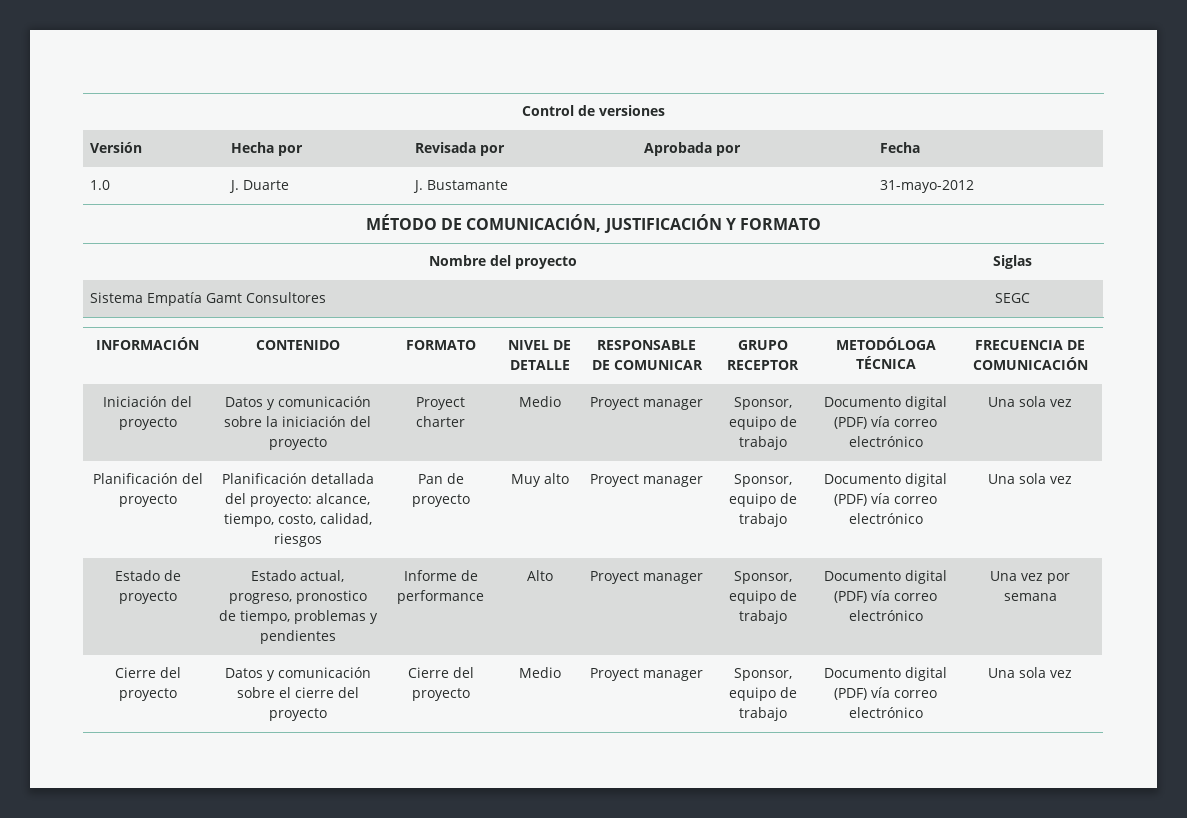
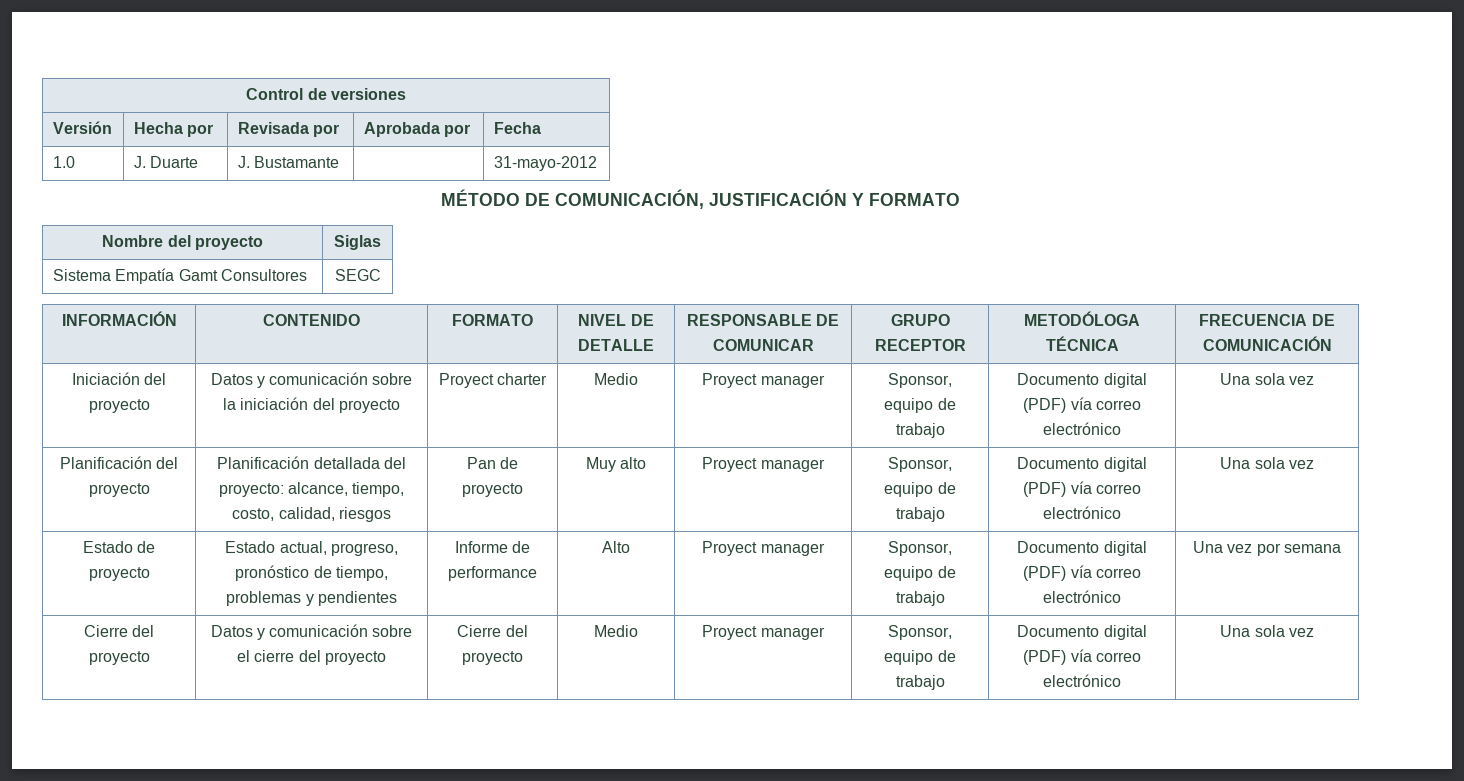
[295,590,367,604] pronostico -> [235,565,310,581] pronóstico

